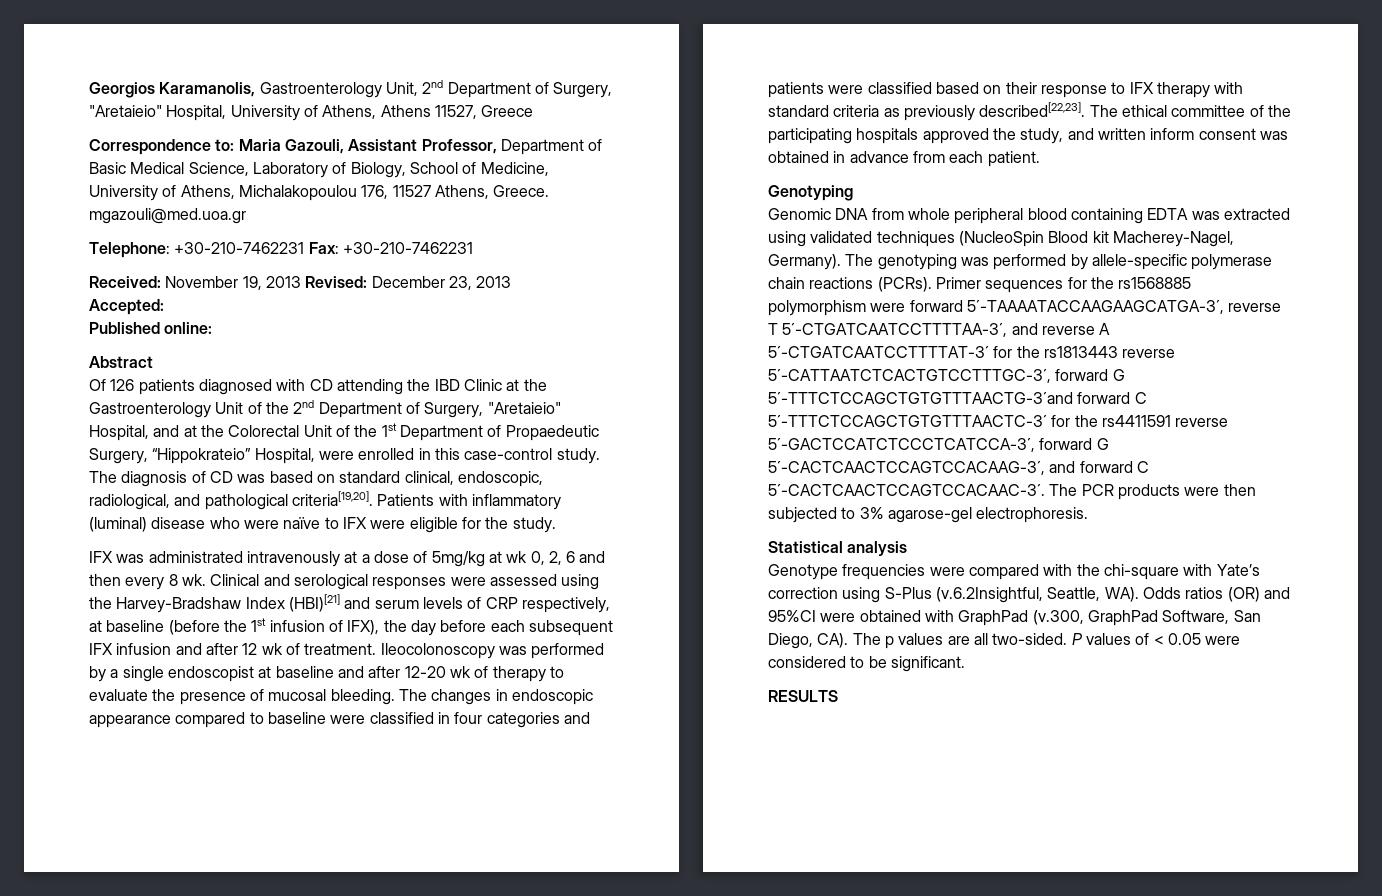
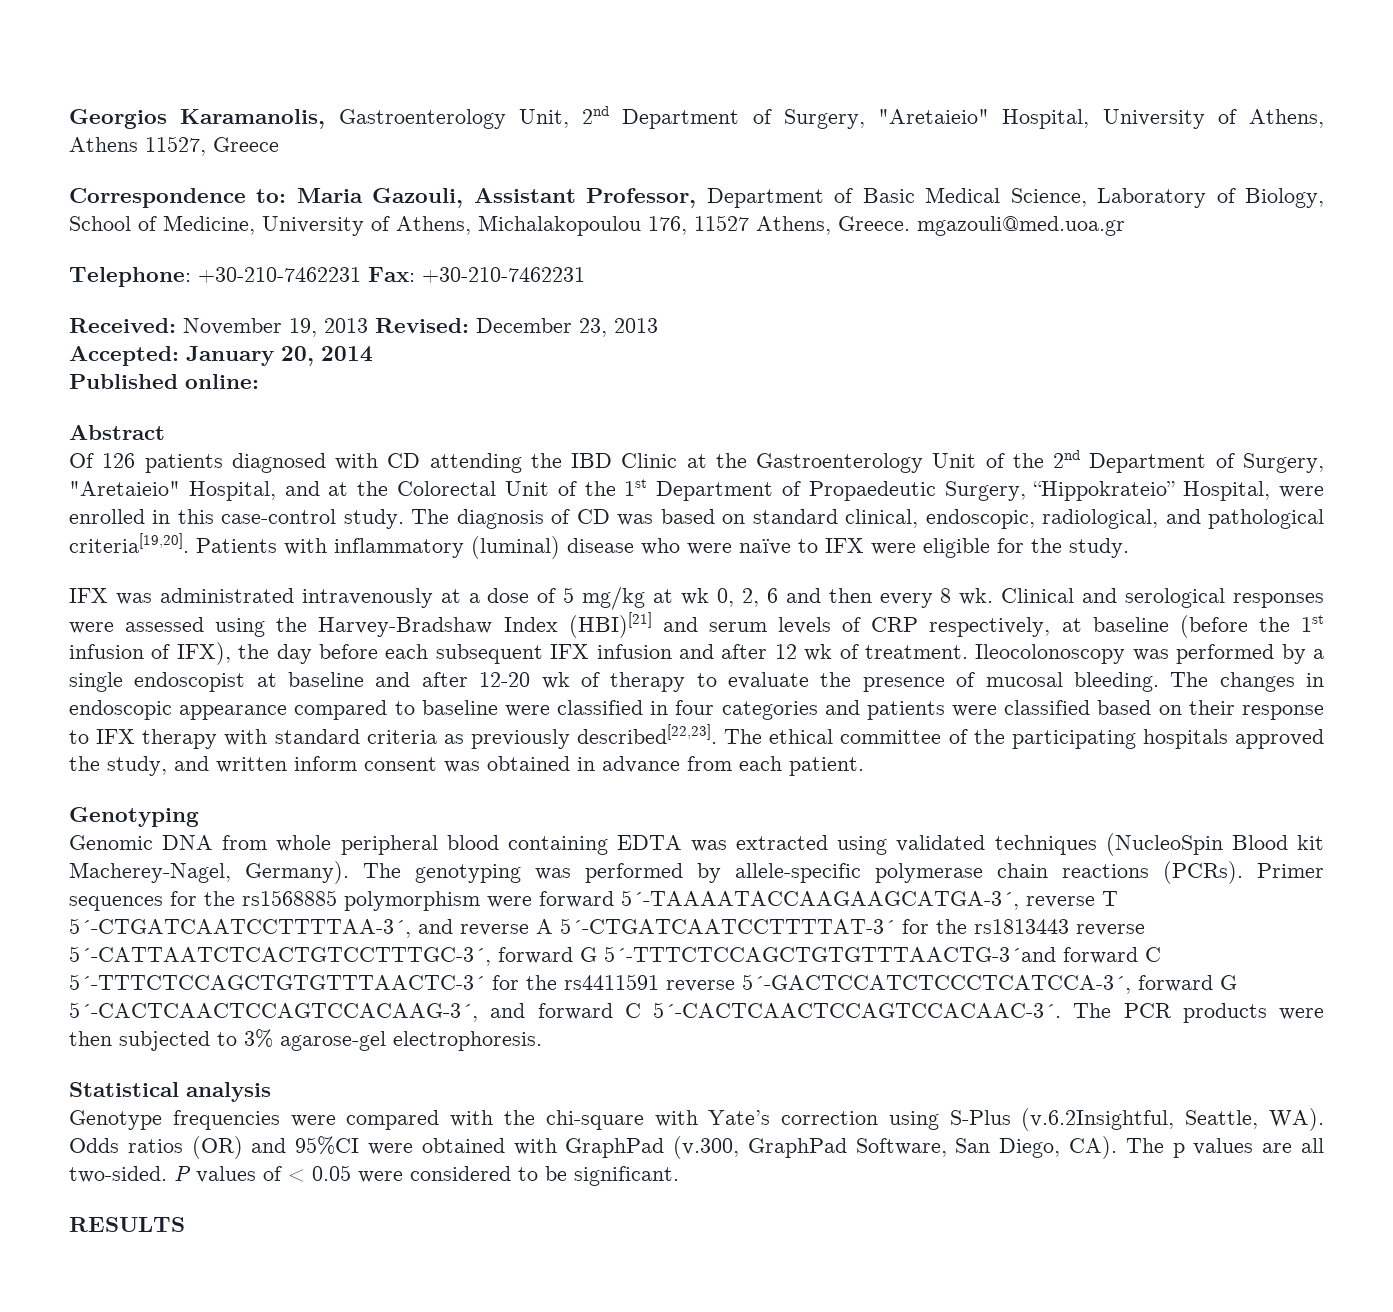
(164, 307) none -> [186,346,373,366] January 20, 2014
[431,551,485,567] 5mg/kg -> [563,586,646,610] 5 mg/kg

